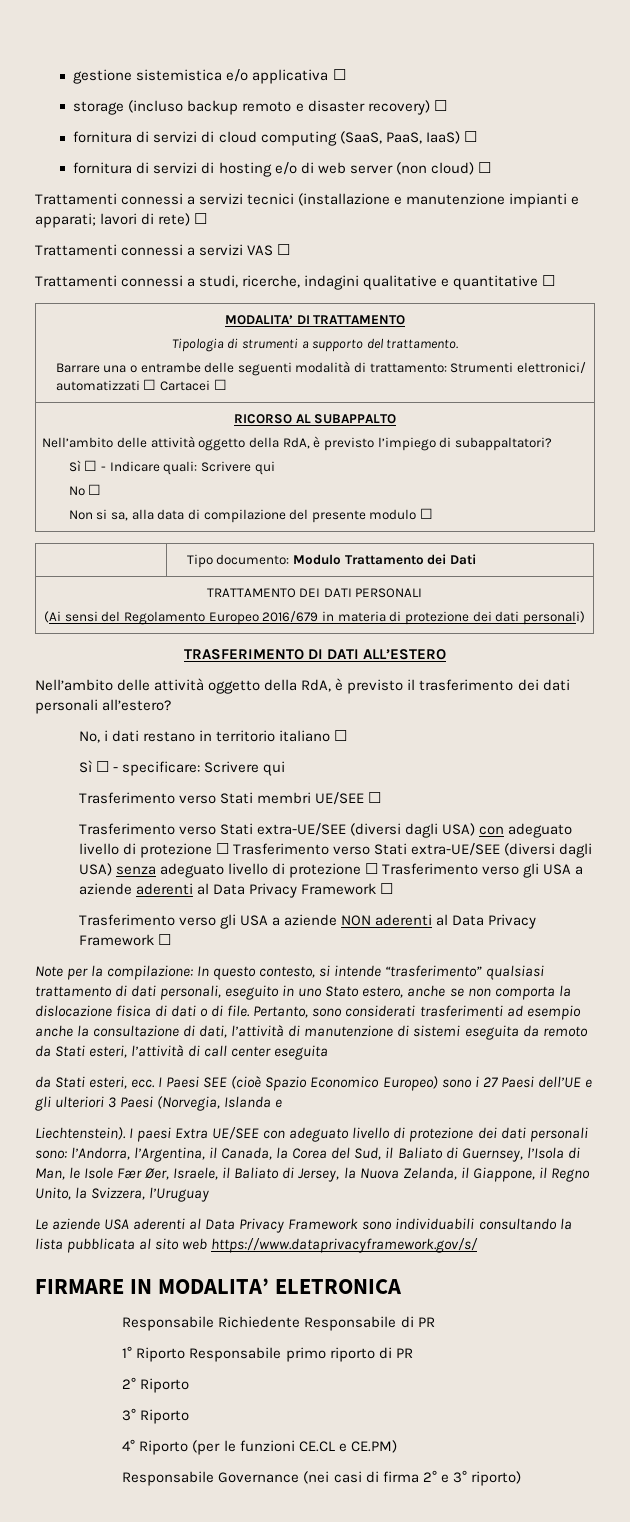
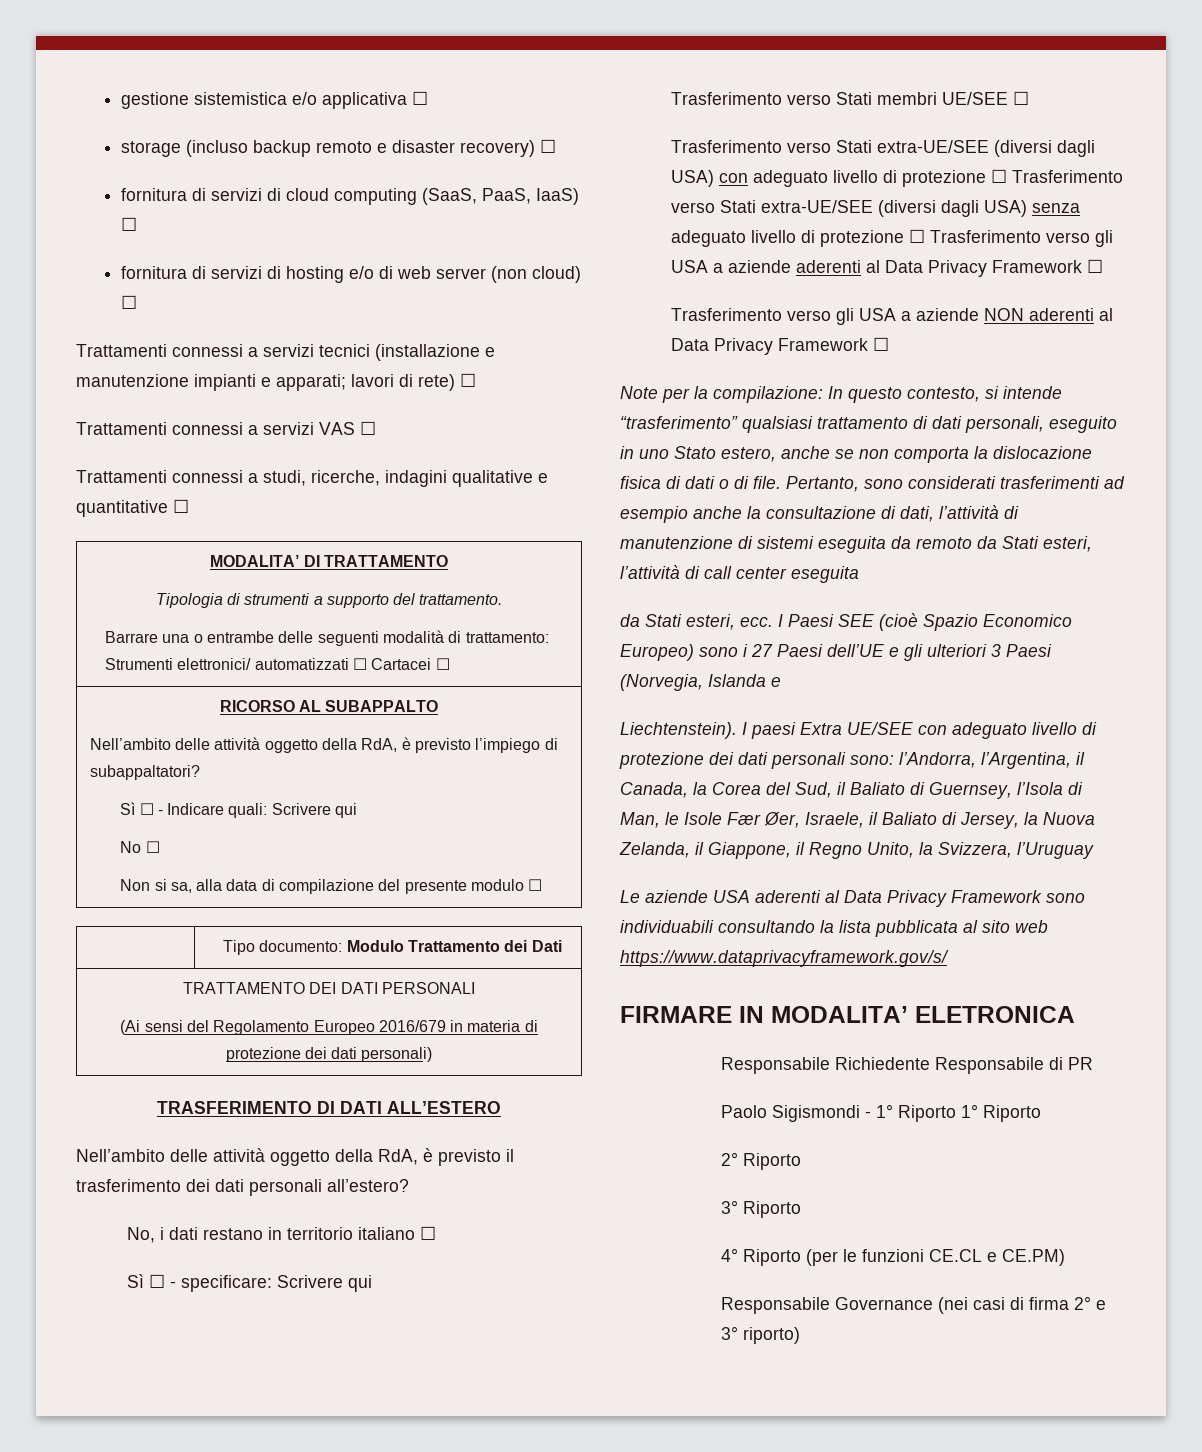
[122,1346,413,1362] 1° Riporto Responsabile primo riporto di PR -> [721,1104,1042,1122] Paolo Sigismondi - 1° Riporto 1° Riporto

